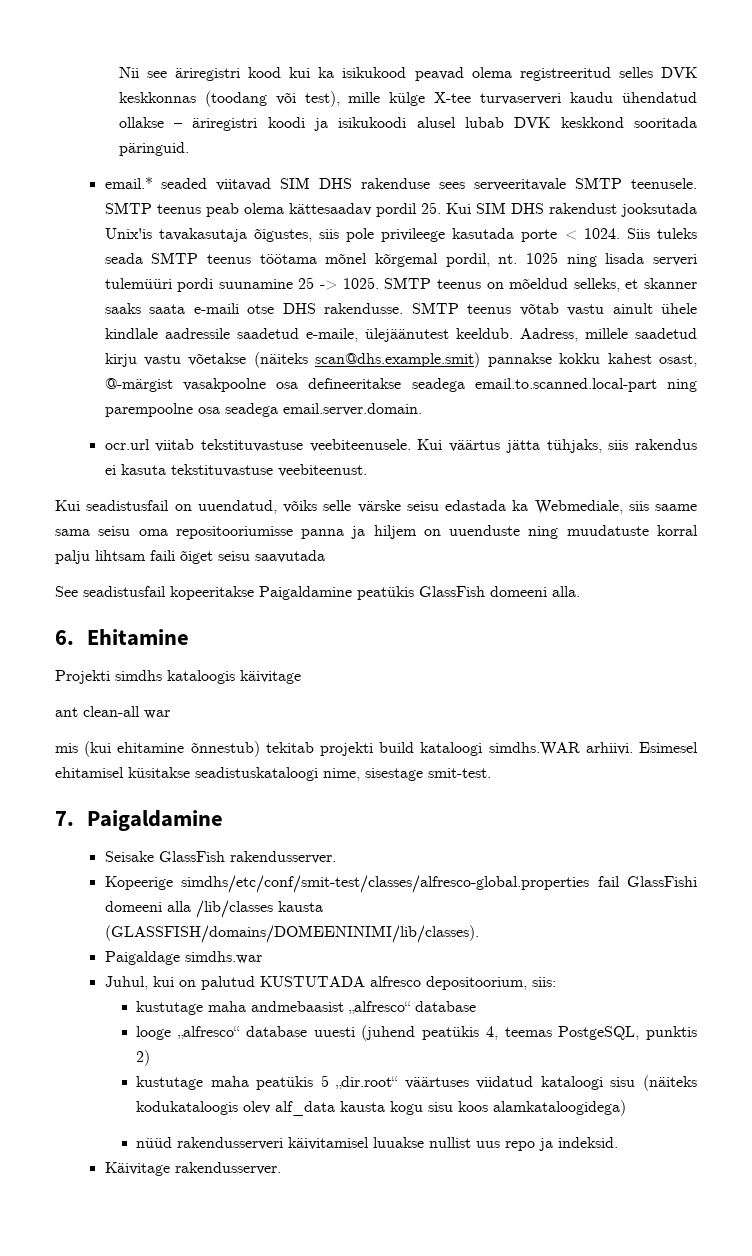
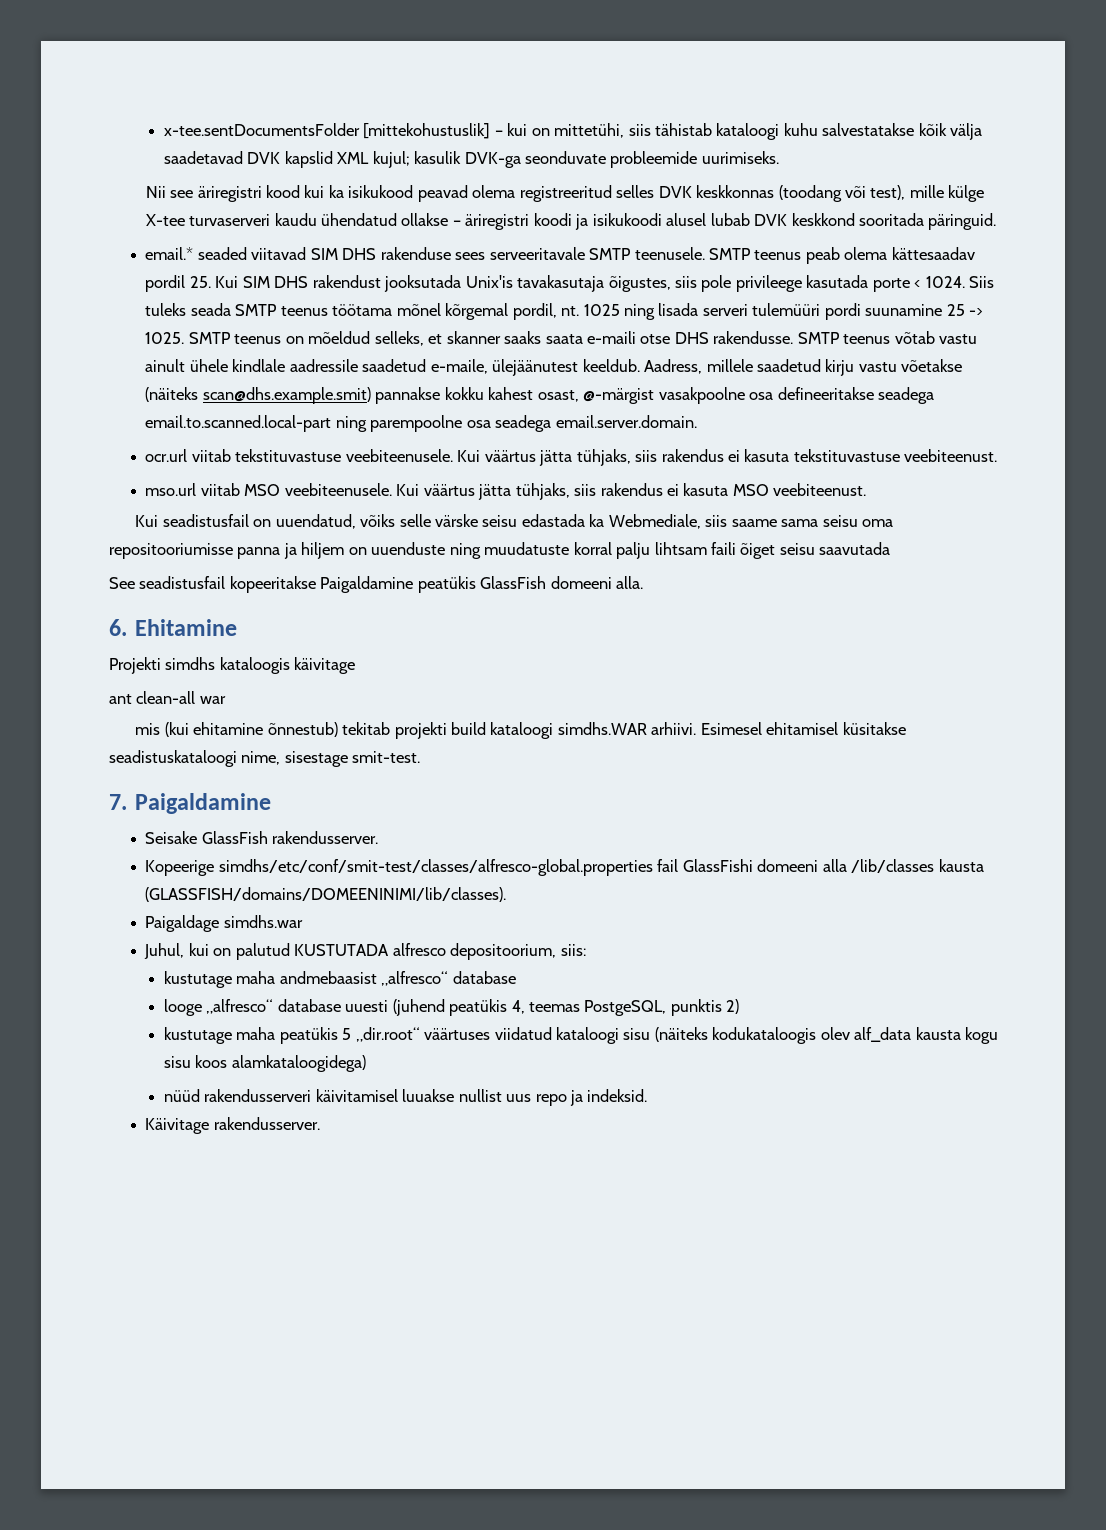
(118, 72) none -> [163,123,983,140] [163,151,779,168] x-tee.sentDocumentsFolder [mittekohustuslik] – kui on mittetühi, siis tähistab kataloogi kuhu salvestatakse kõik välja saadetavad DVK kapslid XML kujul; kasulik DVK-ga seonduvate probleemide uurimiseks. //
(367, 470) none -> [145,483,867,500] // mso.url viitab MSO veebiteenusele. Kui väärtus jätta tühjaks, siis rakendus ei kasuta MSO veebiteenust.

